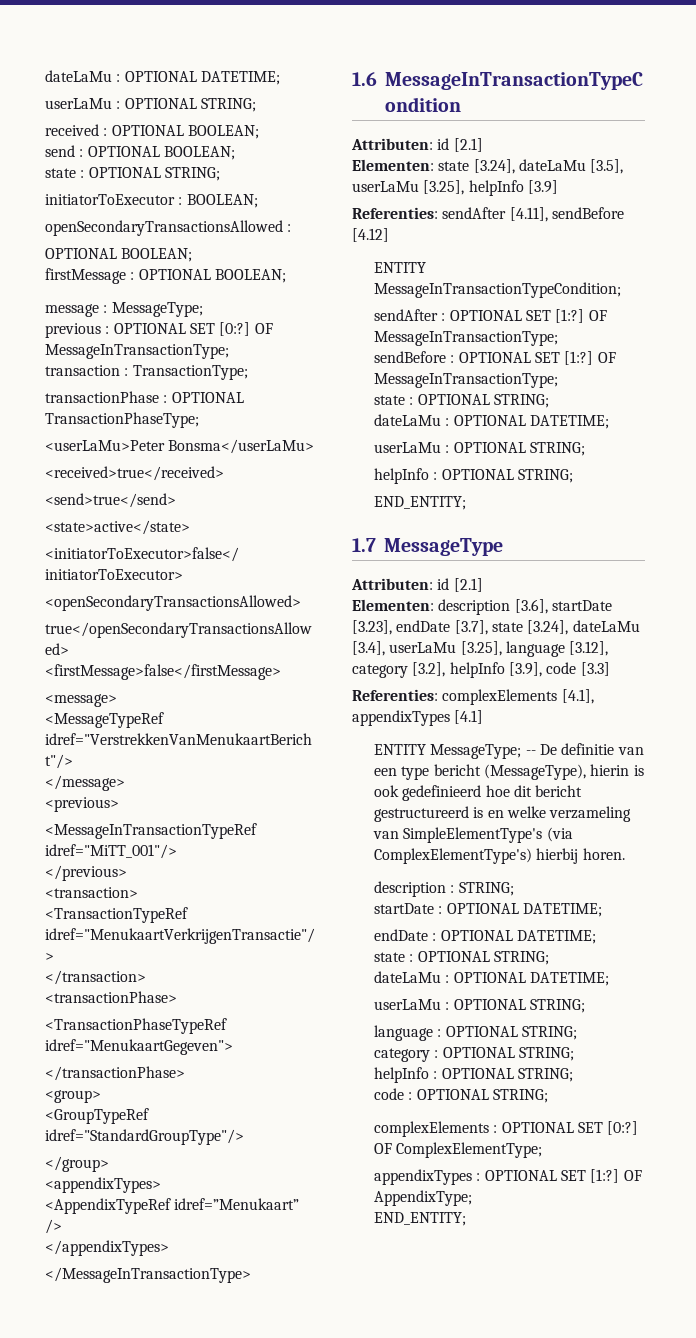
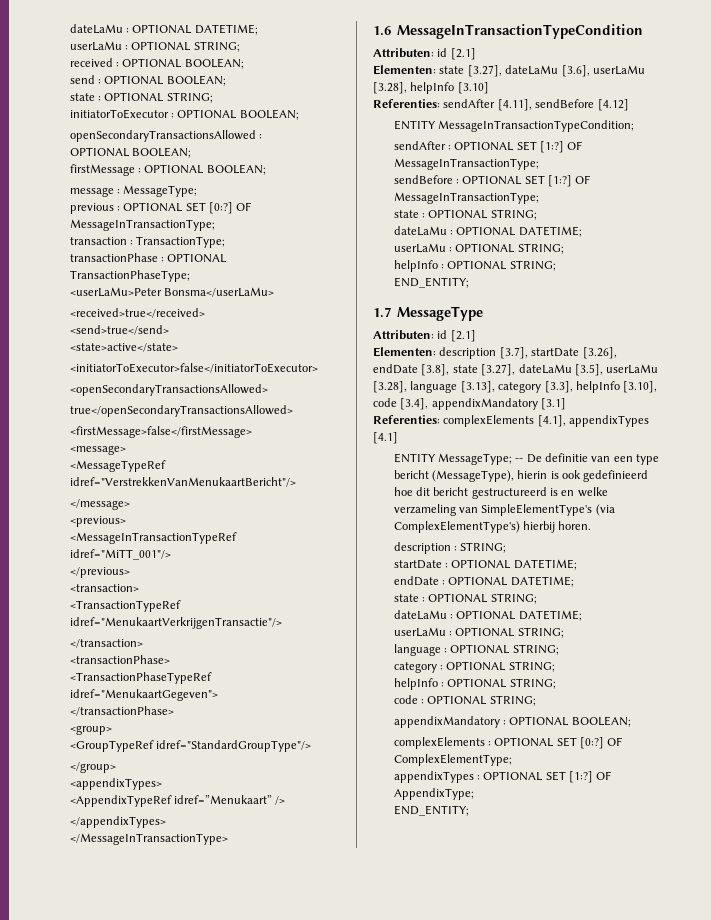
(183, 201) none -> [177,109,238,119] OPTIONAL
[473,159,624,174] [352,180,558,196] [3.24], dateLaMu [3.5], userLaMu [3.25], helpInfo [3.9] -> [467,65,645,77] [373,82,489,94] [3.27], dateLaMu [3.6], userLaMu [3.28], helpInfo [3.10]
[514,599,612,614] [352,620,640,635] [352,641,609,657] [352,662,610,678] [3.6], startDate [3.23], endDate [3.7], state [3.24], dateLaMu [3.4], userLaMu [3.25], language [3.12], category [3.2], helpInfo [3.9], code [3.3] -> [499,347,617,359] [373,364,659,376] [373,381,658,393] [373,398,567,410] [3.7], startDate [3.26], endDate [3.8], state [3.27], dateLaMu [3.5], userLaMu [3.28], language [3.13], category [3.3], helpInfo [3.10], code [3.4], appendixMandatory [3.1]
(549, 1096) none -> [393,716,631,728] // appendixMandatory : OPTIONAL BOOLEAN;

